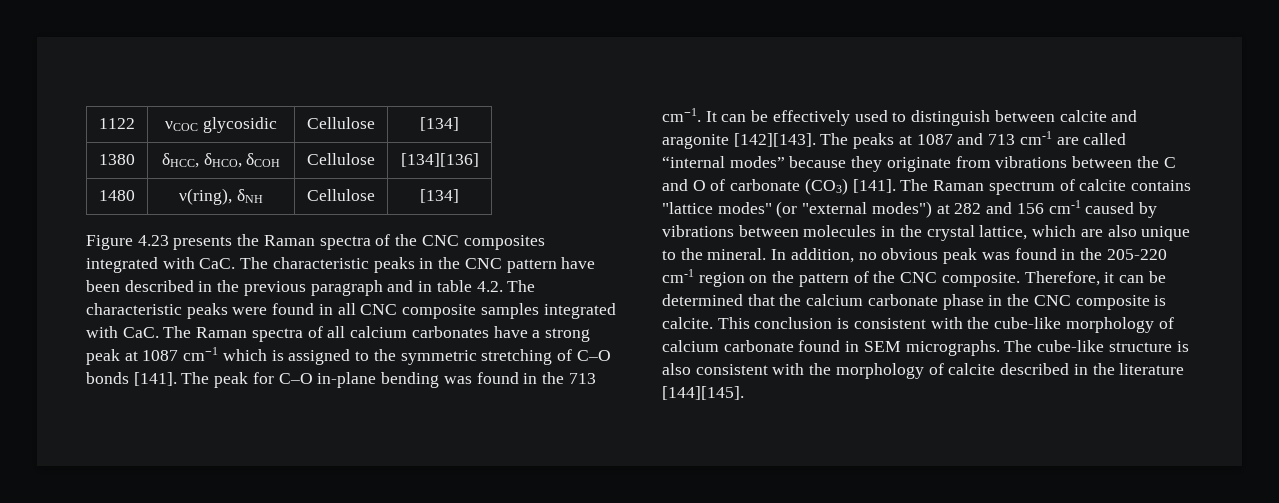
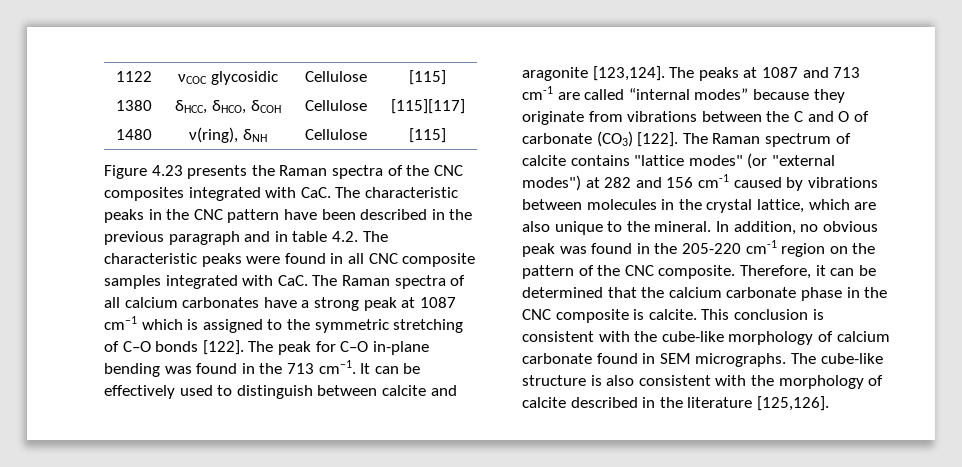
[420,117,460,131] [134] -> [409,70,446,85] [115]
[400,153,479,167] [134][136] -> [390,99,465,114] [115][117]
[420,189,460,203] [134] -> [409,128,446,143] [115]
[133,372,177,386] [141]. -> [202,340,244,355] [122].
[733,133,816,147] [142][143]. -> [592,66,665,81] [123,124].
[852,179,896,193] [141]. -> [637,132,679,147] [122].
[662,386,744,400] [144][145]. -> [756,396,829,411] [125,126].

